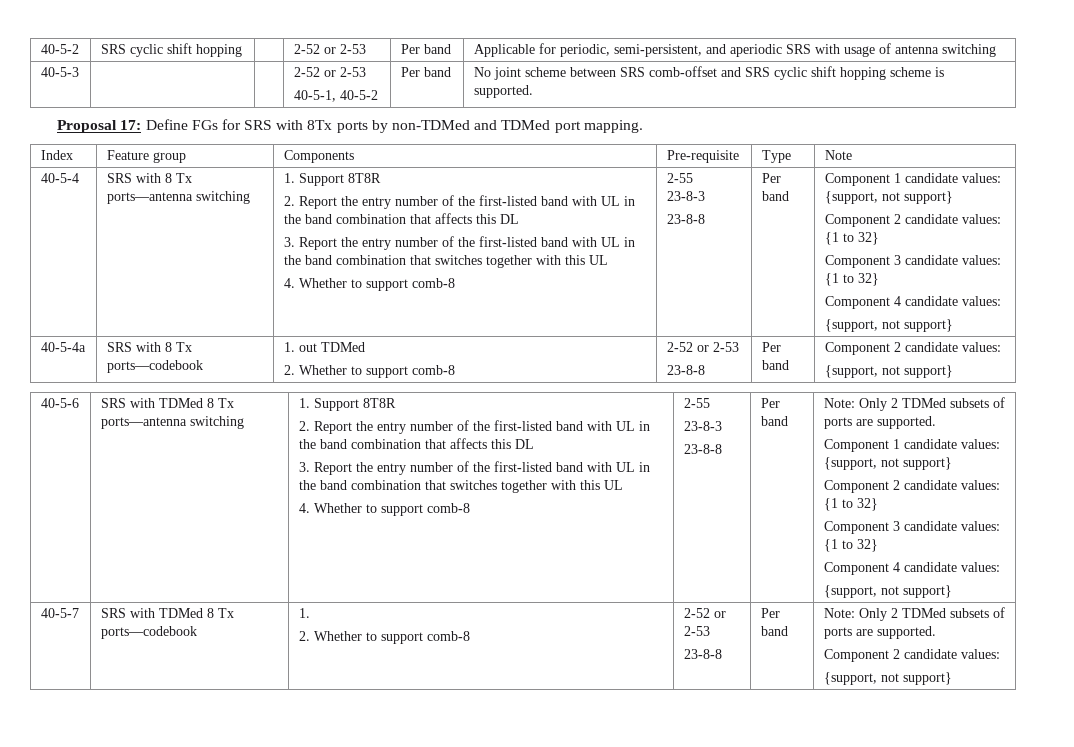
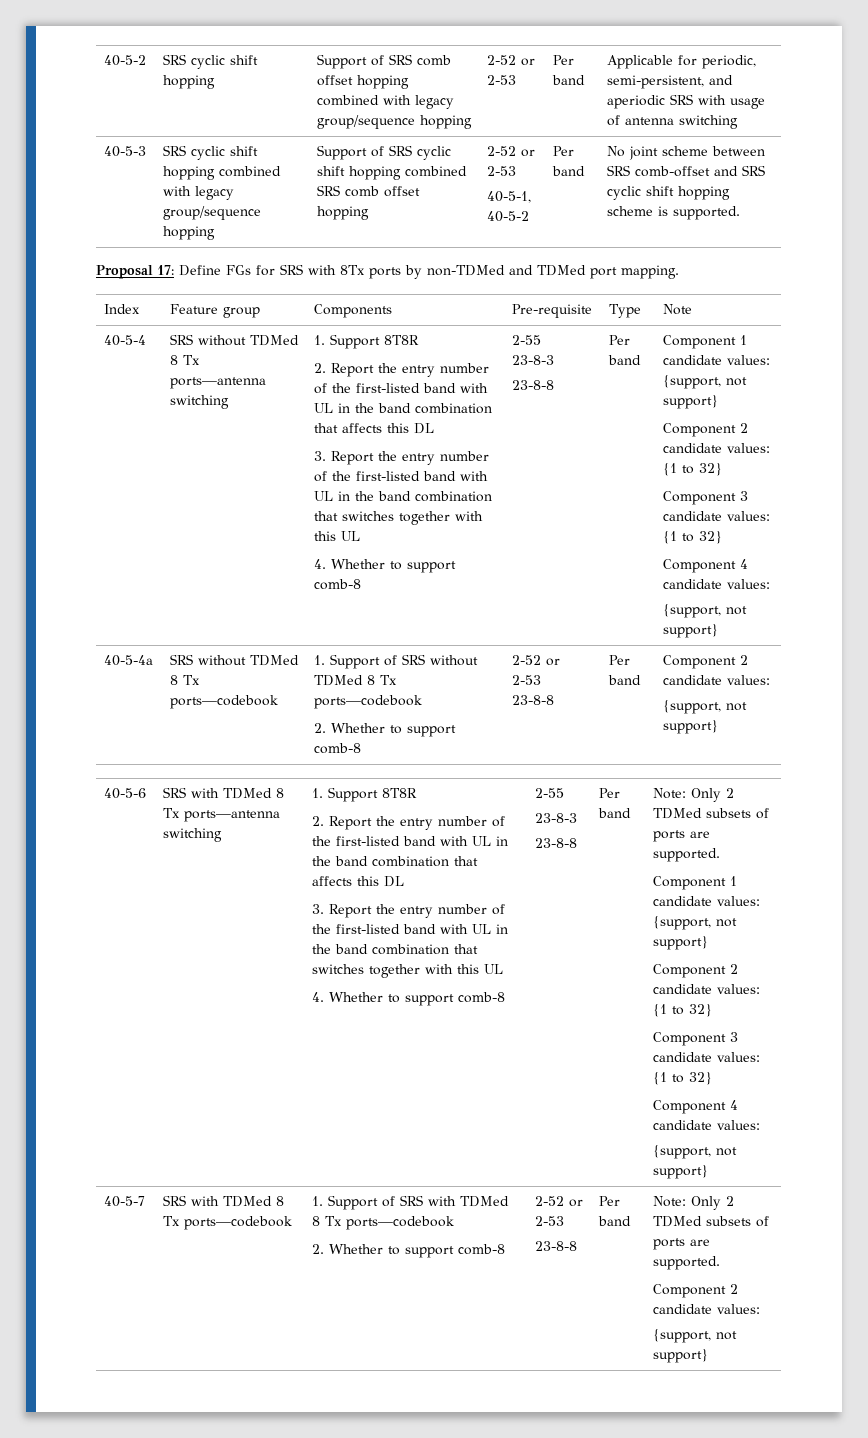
(242, 50) none -> [317,54,452,69] [317,75,410,89] [317,95,455,109] [317,115,473,129] Support of SRS comb offset hopping combined with legacy group/sequence hopping
(79, 72) | -> [163,145,259,160] [163,166,282,180] [163,186,235,200] [163,206,262,220] [163,226,216,240] [317,145,452,160] [317,166,468,180] [317,185,421,197] [317,206,370,220] SRS cyclic shift hopping combined with legacy group/sequence hopping | Support of SRS cyclic shift hopping combined SRS comb offset hopping
[135,173,161,183] with -> [198,335,300,346] without TDMed
[135,342,192,352] [106,360,203,373] [283,342,365,352] with 8 Tx ports—codebook | 1. out TDMed -> [198,655,300,666] [170,675,201,685] [170,695,279,709] [314,654,479,669] [314,675,398,686] [314,695,423,709] without TDMed 8 Tx ports—codebook | 1. Support of SRS without TDMed 8 Tx ports—codebook
(310, 613) none -> [328,1195,510,1210] [312,1216,455,1230] Support of SRS with TDMed 8 Tx ports—codebook

